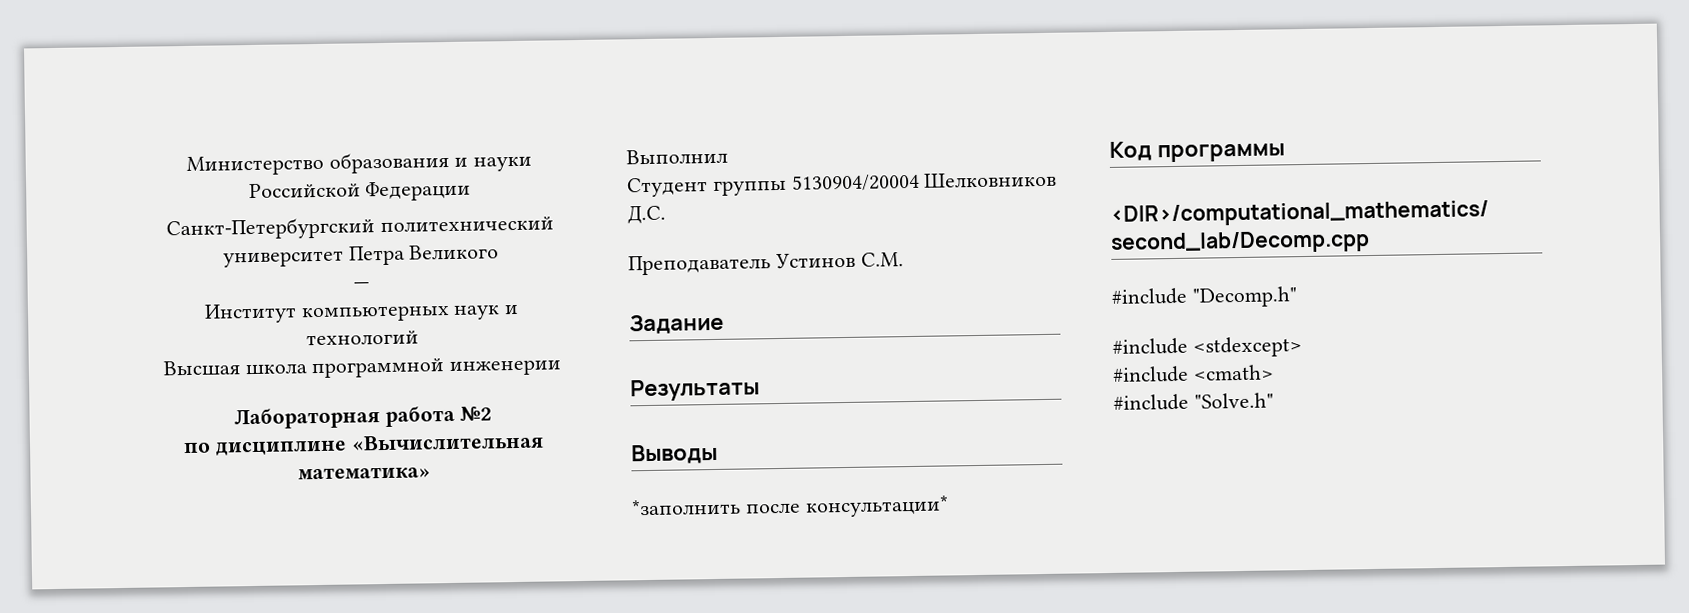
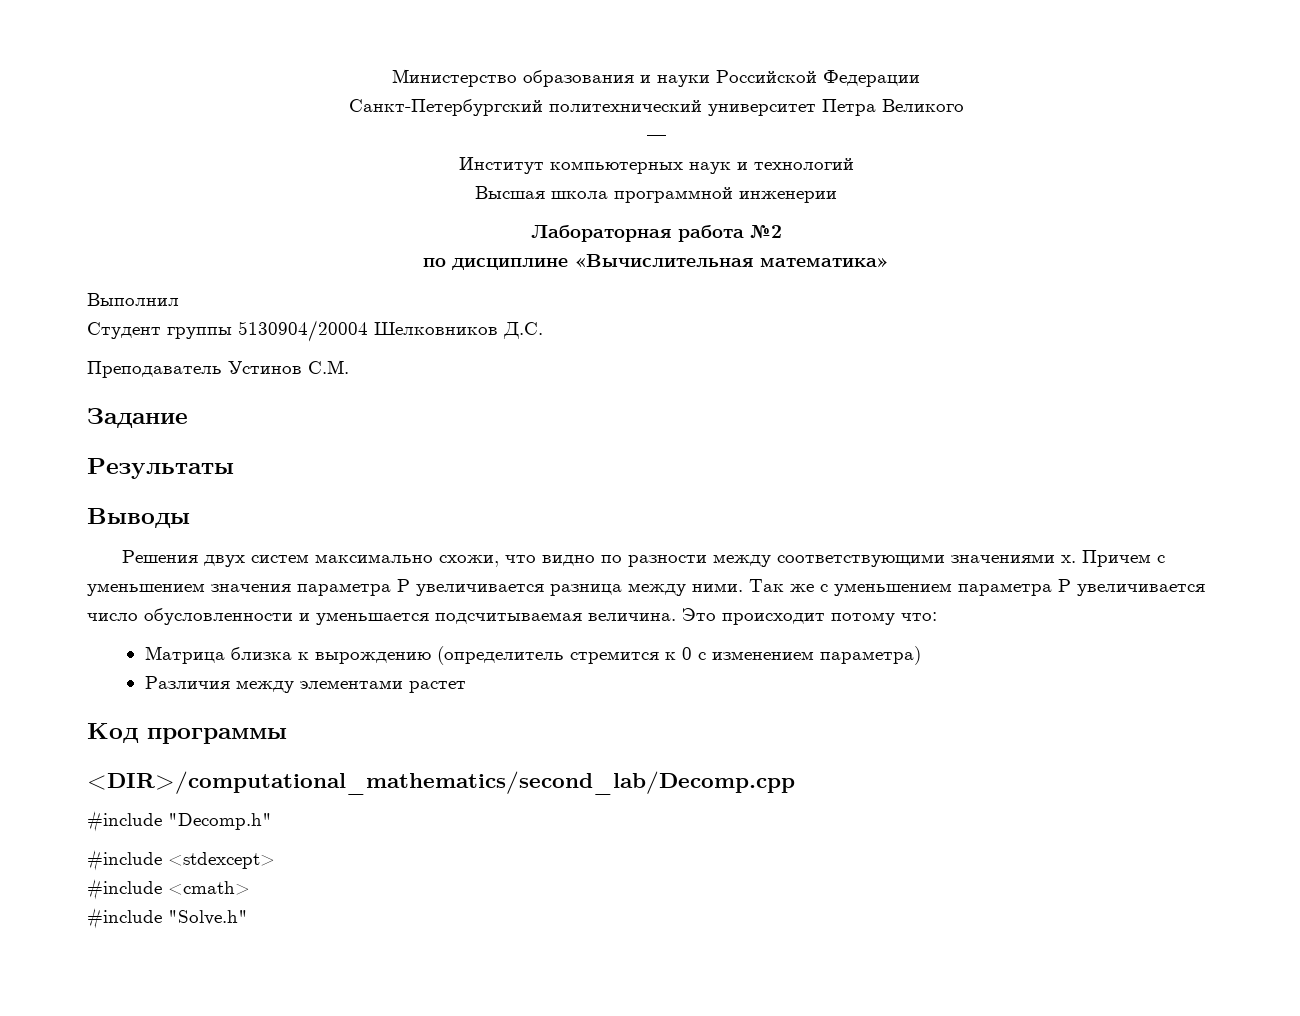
[631,495,949,518] *заполнить после консультации* -> [121,550,1165,567] [87,579,1205,596] [87,608,937,625] [144,646,921,665] [144,676,466,693] Решения двух систем максимально схожи, что видно по разности между соответствующими значениями x. Причем с уменьшением значения параметра P увеличивается разница между ними. Так же с уменьшением параметра Р увеличивается число обусловленности и уменьшается подсчитываемая величина. Это происходит потому что: // Матрица близка к вырождению (определитель стремится к 0 с изменением параметра) // Различия между элементами растет

